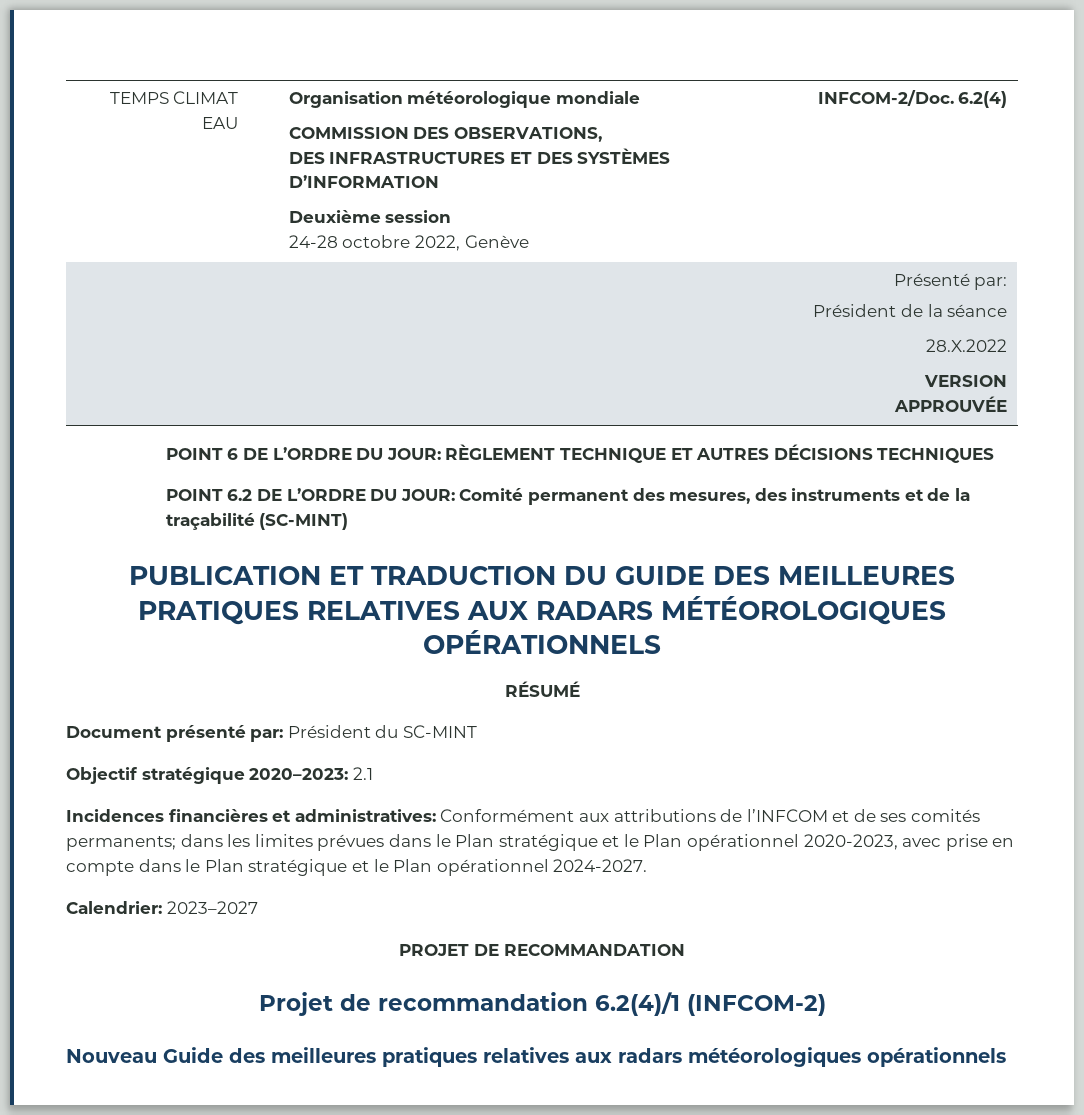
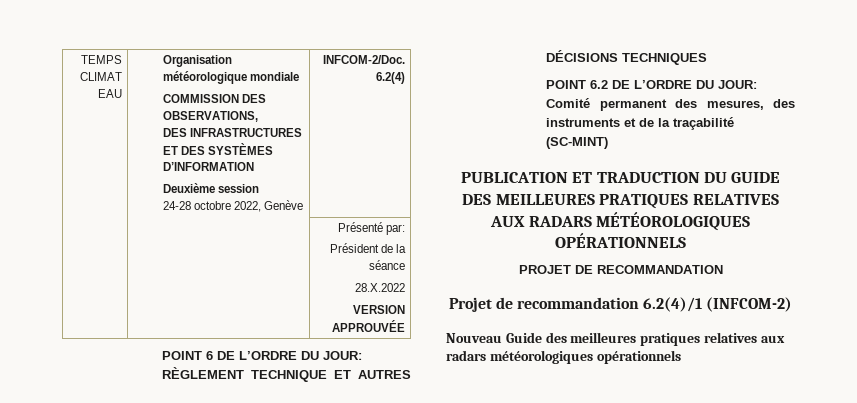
[504,681,580,697] [66,725,477,742] [66,767,373,784] [66,809,981,822] [66,834,1015,851] [66,859,648,876] [66,901,258,914] // RÉSUMÉ // Document présenté par: Président du SC-MINT // Objectif stratégique 2020–2023: 2.1 // Incidences financières et administratives: Conformément aux attributions de l’INFCOM et de ses comités permanents; dans les limites prévues dans le Plan stratégique et le Plan opérationnel 2020-2023, avec prise en compte dans le Plan stratégique et le Plan opérationnel 2024-2027. // Calendrier: 2023–2027 -> (686, 240) none

